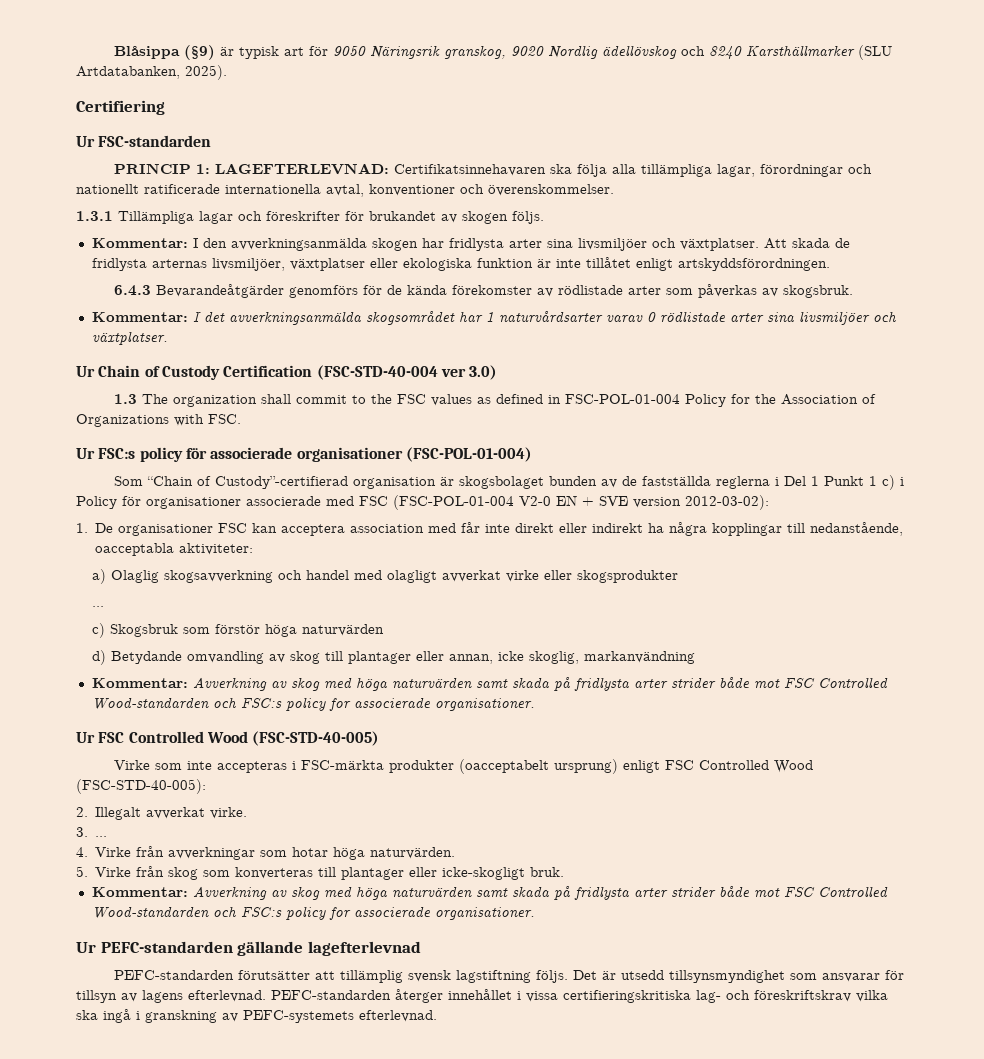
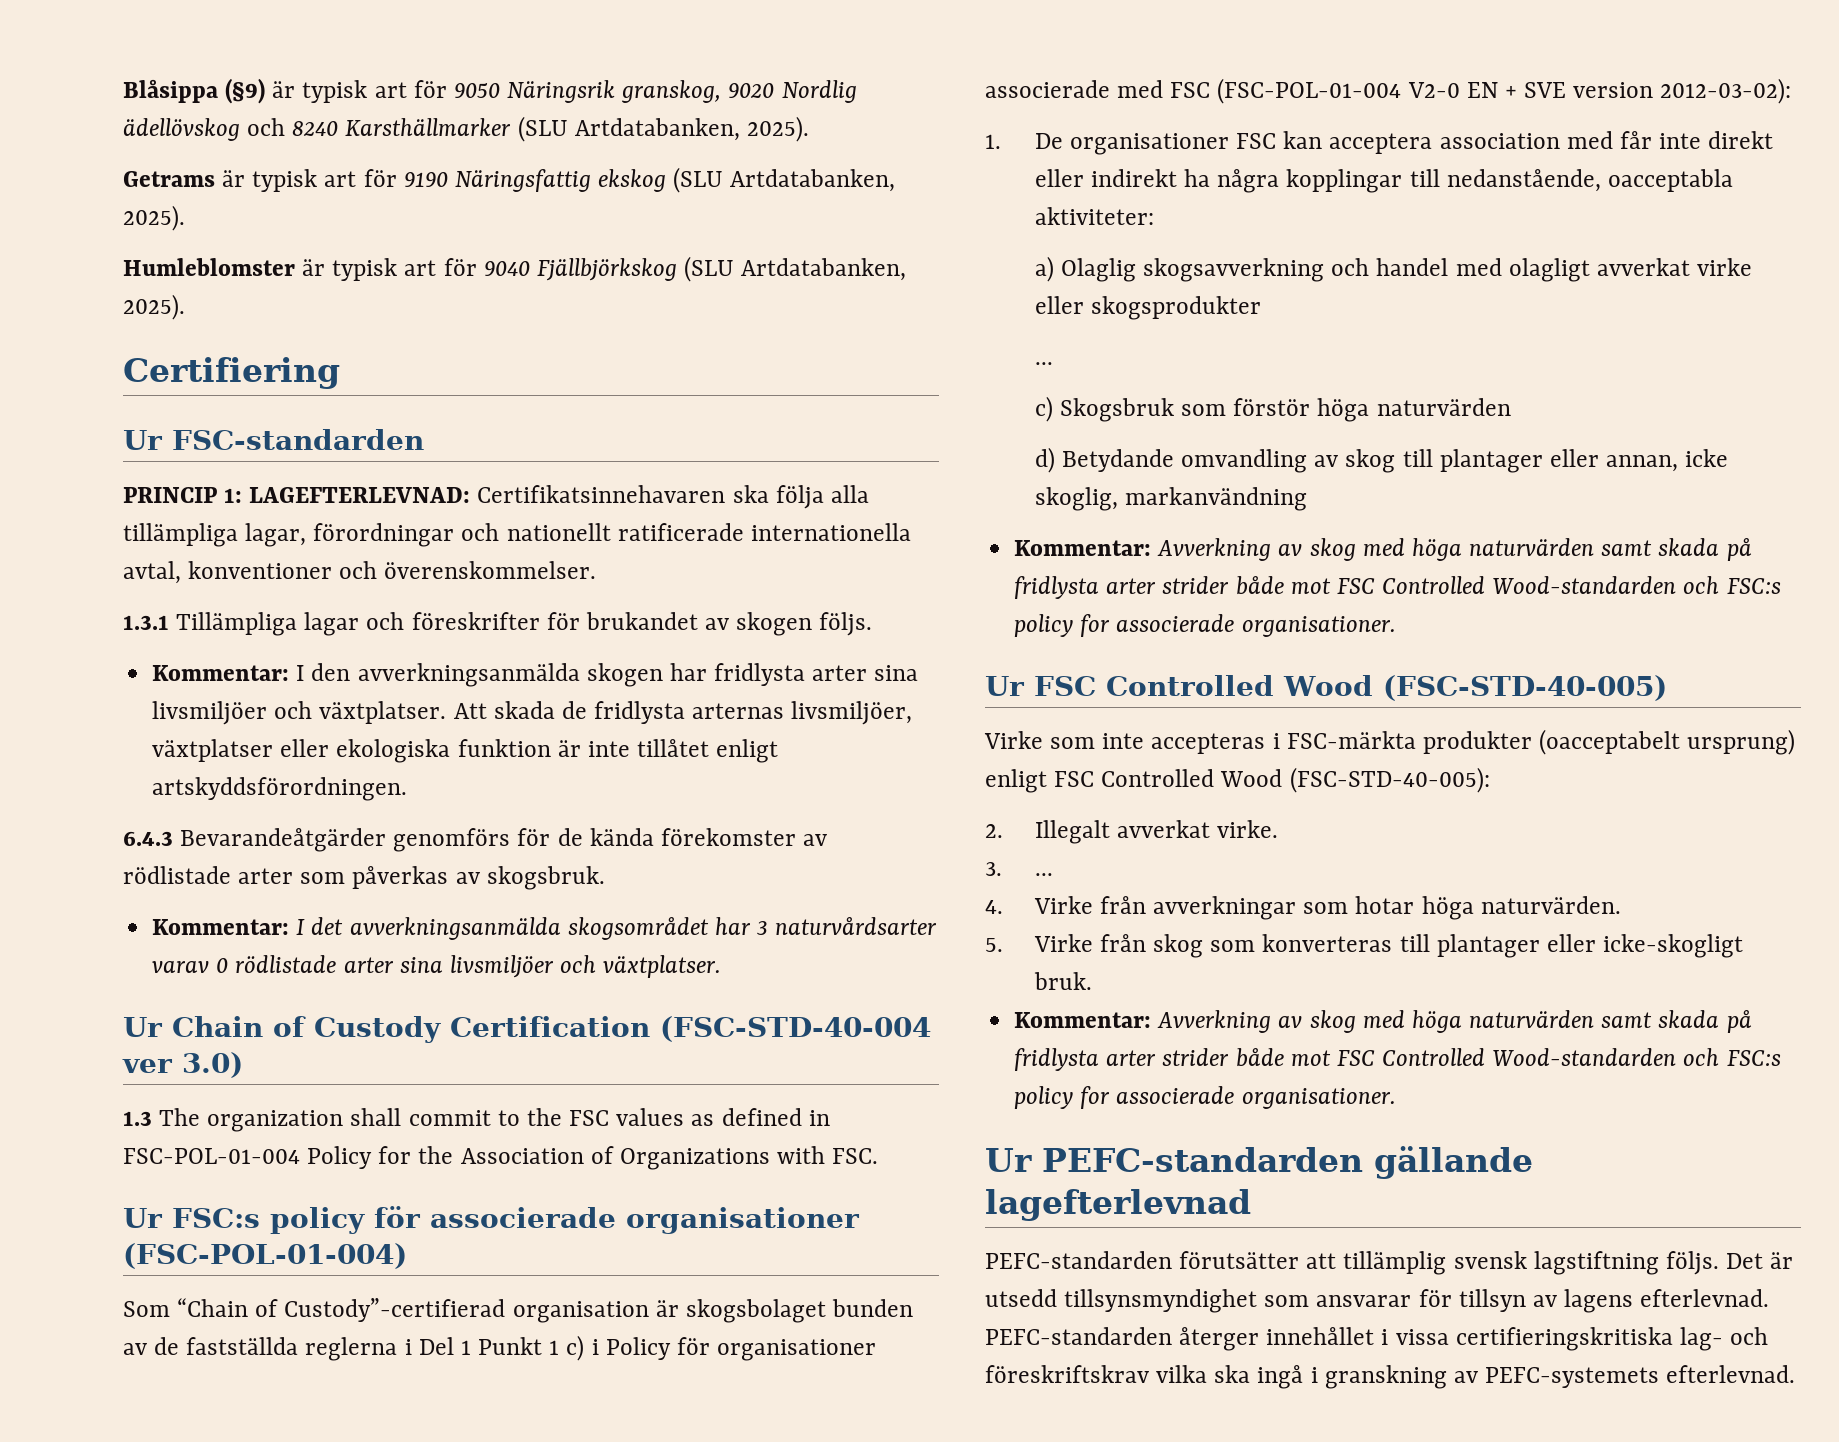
(227, 72) none -> [123,167,896,193] [123,205,185,231] [123,256,907,282] [123,294,185,320] // Getrams är typisk art för 9190 Näringsfattig ekskog (SLU Artdatabanken, 2025). // Humleblomster är typisk art för 9040 Fjällbjörkskog (SLU Artdatabanken, 2025).
[485,312,494,322] 1 -> [757,921,769,935] 3

